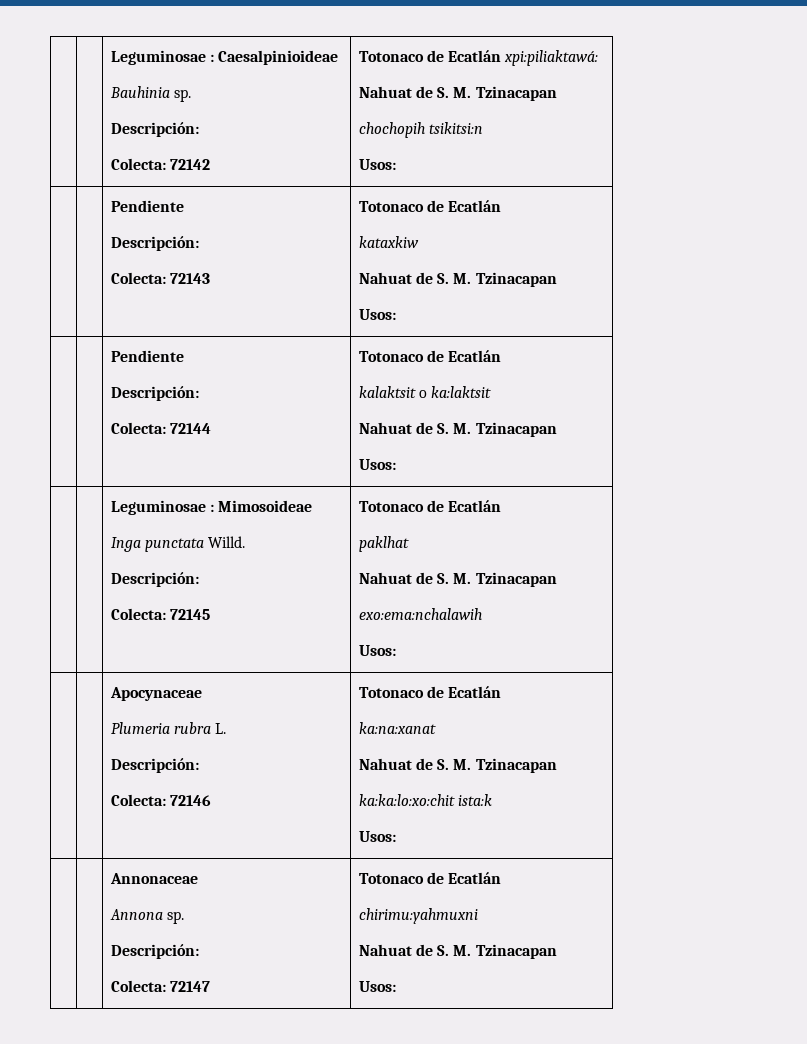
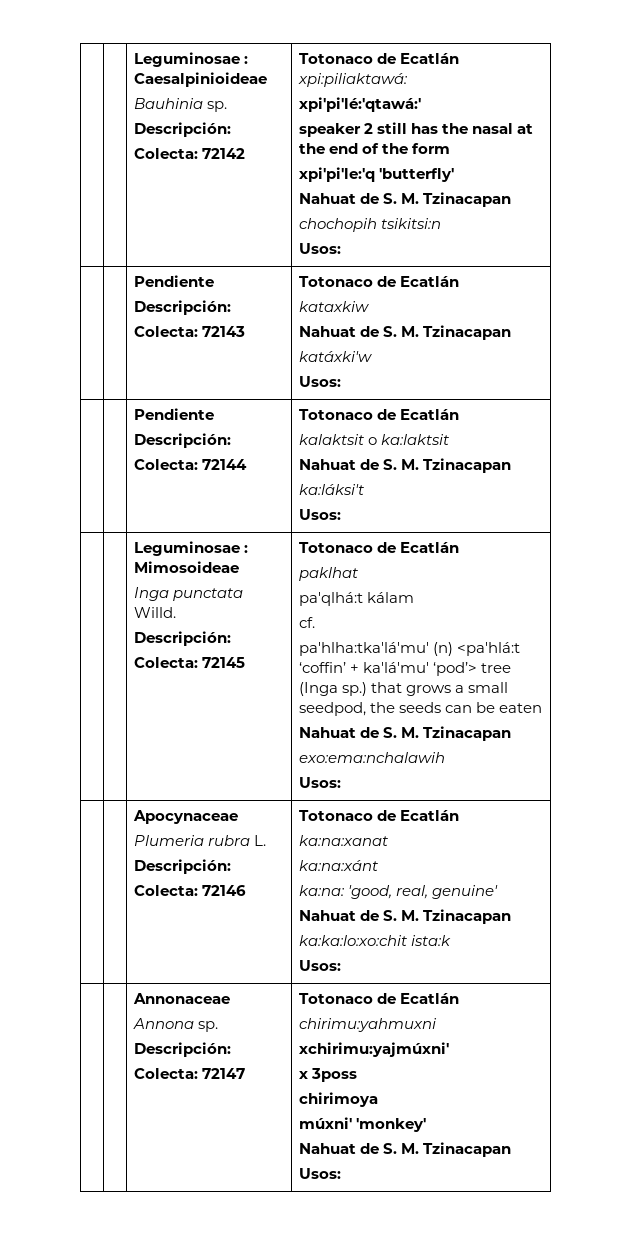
(599, 58) none -> [298,97,421,112] [298,122,534,137] [298,143,451,154] [298,167,455,182] // xpi'pi'lé:'qtawá:' // speaker 2 still has the nasal at the end of the form // xpi'pi'le:'q 'butterfly'
(557, 279) none -> [298,351,372,362] // katáxki'w
(557, 429) none -> [298,484,364,495] // ka:láksi't
(409, 544) none -> [298,592,415,606] [298,617,315,628] [298,642,521,656] [298,662,512,676] [298,682,509,696] [298,702,543,716] // pa'qlhá:t kálam // cf. // pa'hlha:tka'lá'mu' (n) <pa'hlá:t ‘coffin’ + ka'lá'mu' ‘pod’> tree (Inga sp.) that grows a small seedpod, the seeds can be eaten
(436, 728) none -> [298,860,378,871] [298,885,499,899] // ka:na:xánt // ka:na: 'good, real, genuine'
(478, 916) none -> [298,1042,449,1057] [298,1068,358,1082] [298,1092,378,1107] [298,1117,427,1132] // xchirimu:yajmúxni' // x 3poss // chirimoya // múxni' 'monkey'

